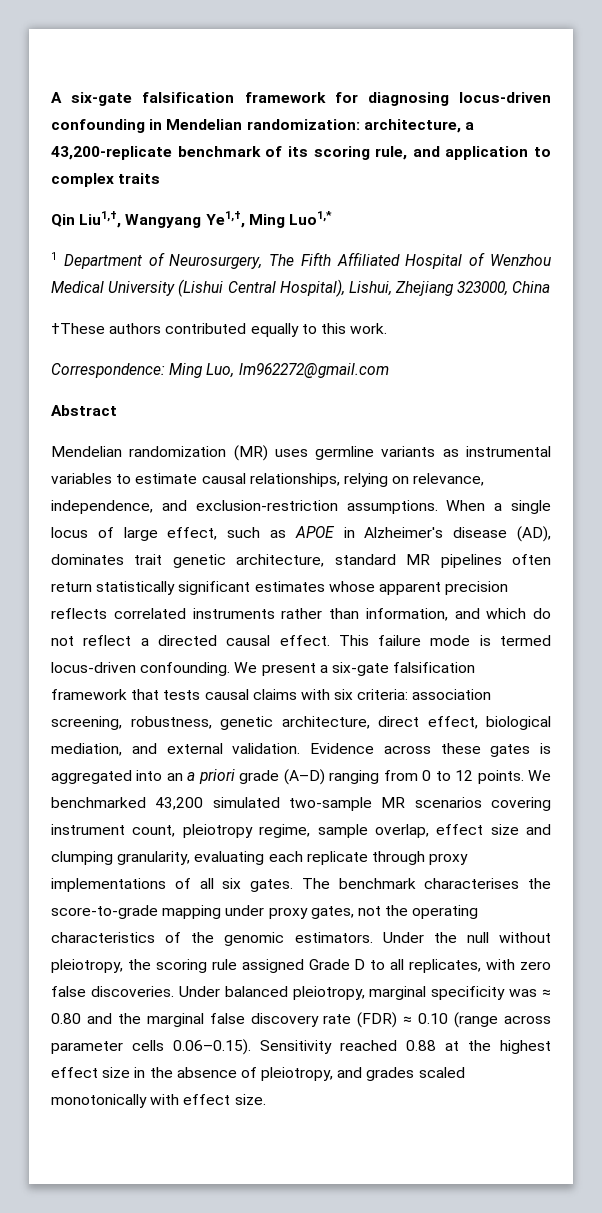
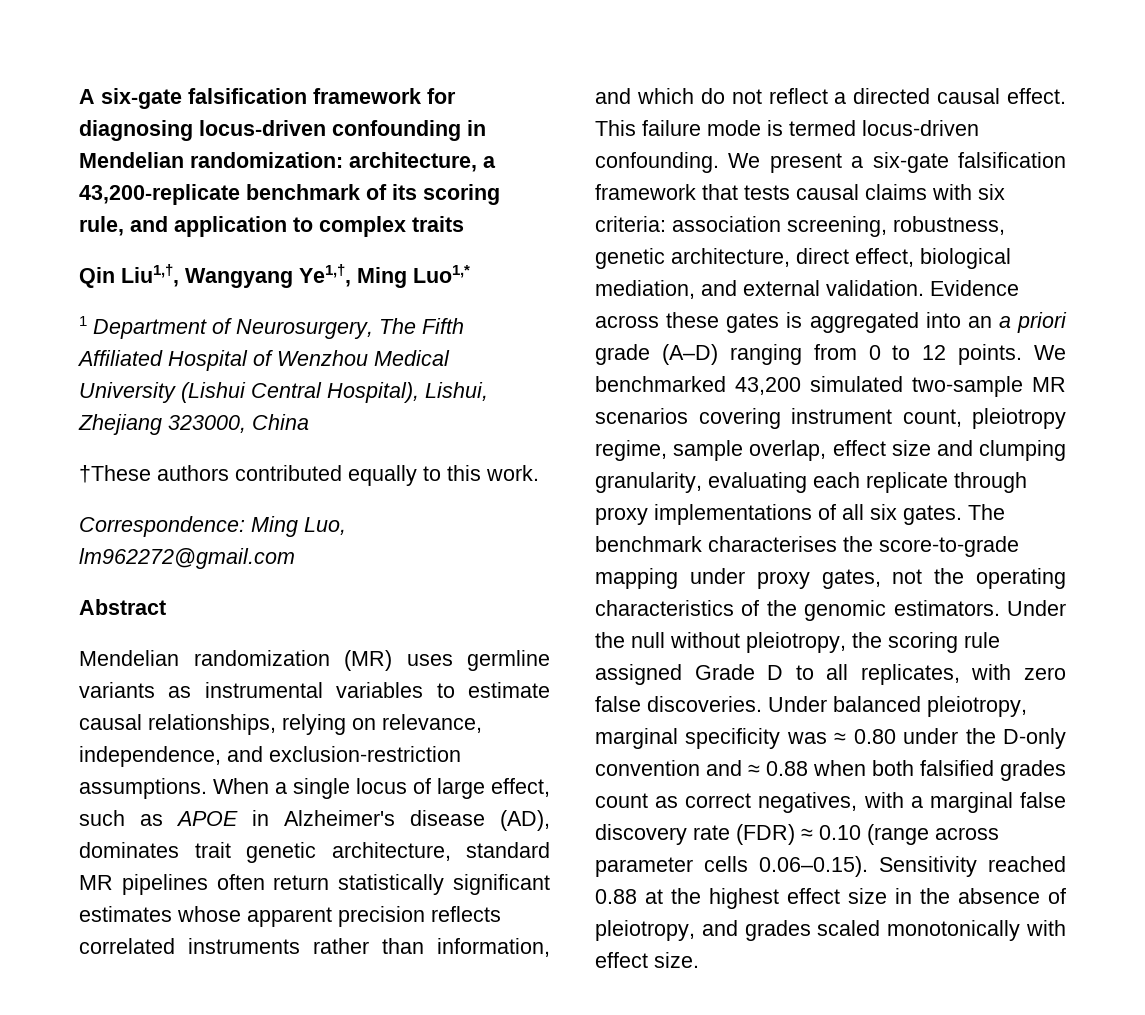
[86,1013,141,1024] and the -> [903,728,1066,749] [595,760,1066,781] [595,792,923,813] under the D-only convention and ≈ 0.88 when both falsified grades count as correct negatives, with a

